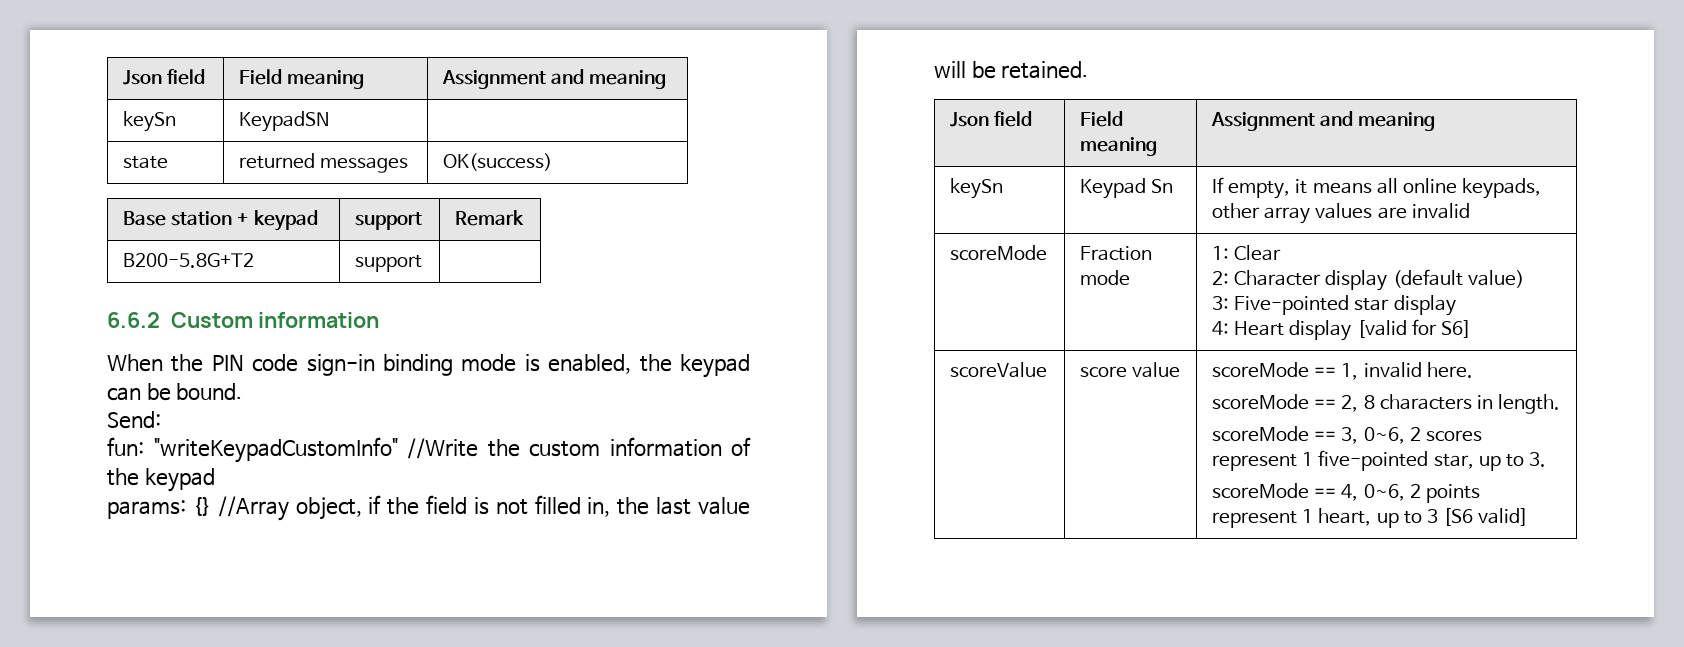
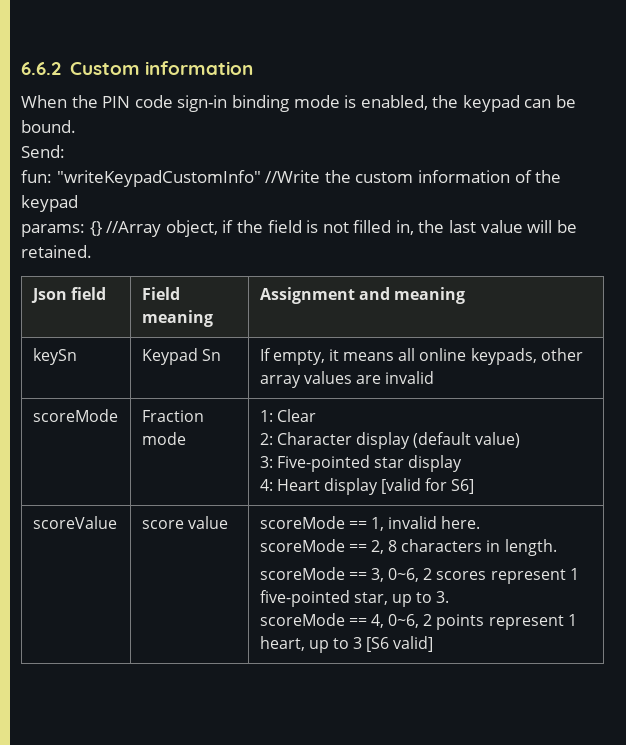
[123,69,206,85] [239,69,365,89] [442,69,667,89] [123,111,177,132] [239,111,330,132] [123,156,169,169] [239,153,409,173] [443,153,553,171] [123,210,318,231] [355,212,423,230] [455,210,525,226] [123,253,255,268] [355,255,423,272] Json field | Field meaning | Assignment and meaning // keySn | KeypadSN | // state | returned messages | OK(success) // Base station + keypad | support | Remark // B200-5.8G+T2 | support | // -> (21, 68) none

